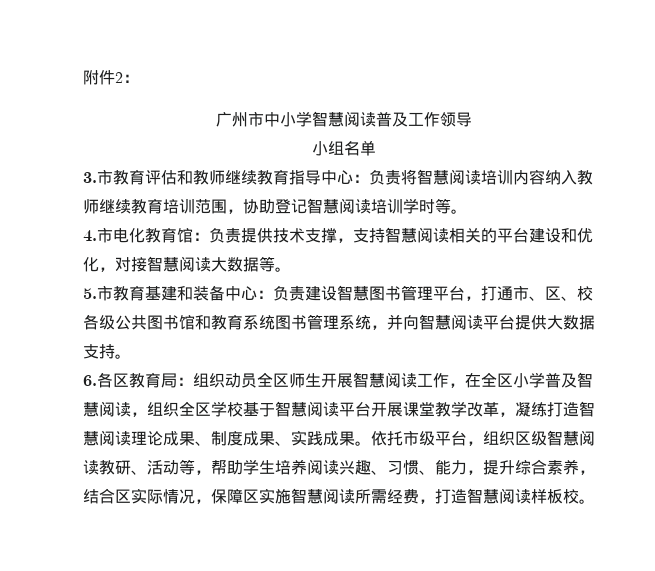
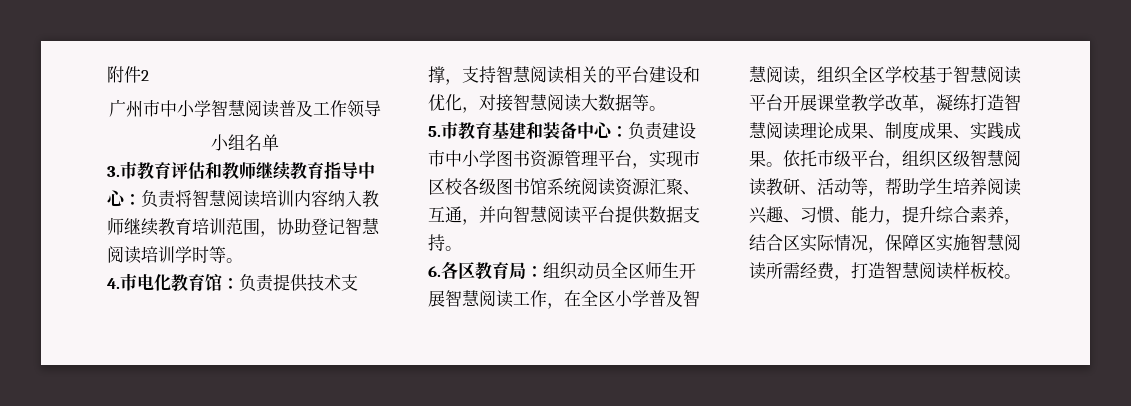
[123,74,139,83] ： -> (149, 75) none
[337,285,593,301] [83,314,371,330] 智慧图书管理平台，打通市、区、校各级公共图书馆和教育系统图书管理系统 -> [428,150,700,169] [428,178,700,196] [428,206,462,223] 市中小学图书资源管理平台，实现市区校各级图书馆系统阅读资源汇聚、互通
[547,315,563,330] 大 -> (650, 215) none

